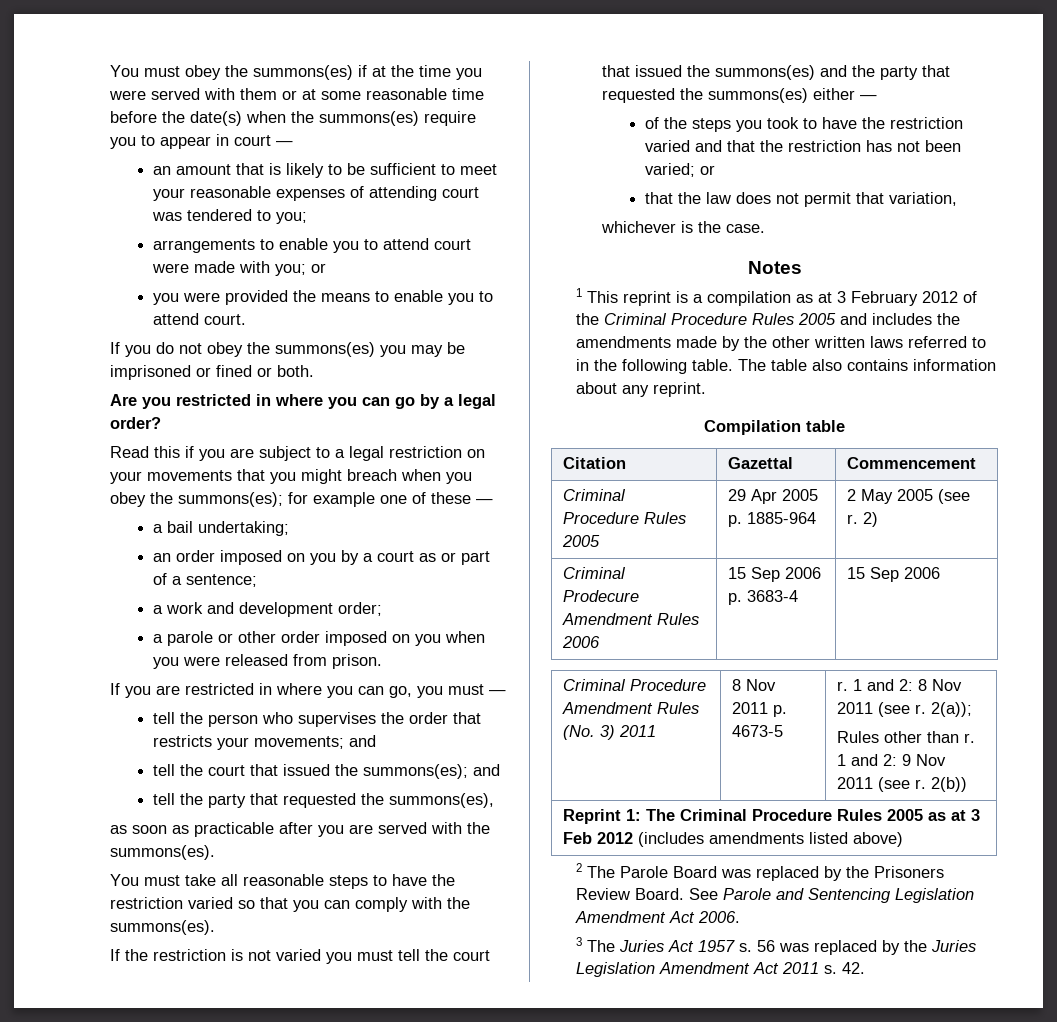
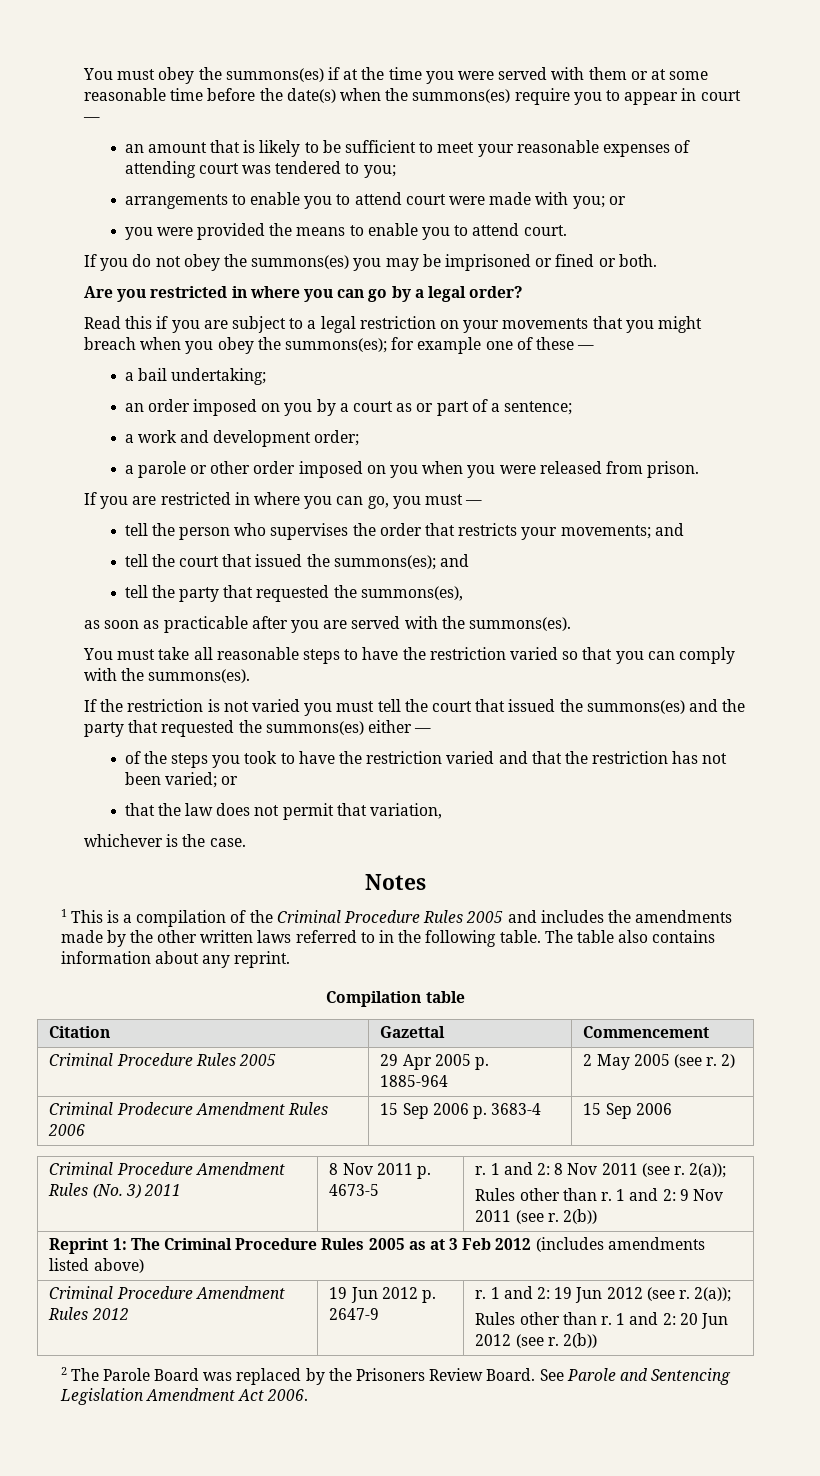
[623,291,672,306] reprint -> (103, 916) none
[796,291,959,306] as at 3 February 2012 -> (227, 918) none
(904, 839) none -> [49,1286,285,1299] [48,1307,129,1320] [329,1287,436,1303] [329,1308,380,1320] [475,1286,732,1303] [475,1312,728,1329] [475,1333,597,1348] // Criminal Procedure Amendment Rules 2012 | 19 Jun 2012 p. 2647-9 | r. 1 and 2: 19 Jun 2012 (see r. 2(a)); // Rules other than r. 1 and 2: 20 Jun 2012 (see r. 2(b))
[576,937,977,955] [576,962,866,977] // 3 The Juries Act 1957 s. 56 was replaced by the Juries Legislation Amendment Act 2011 s. 42. -> (309, 1395) none

